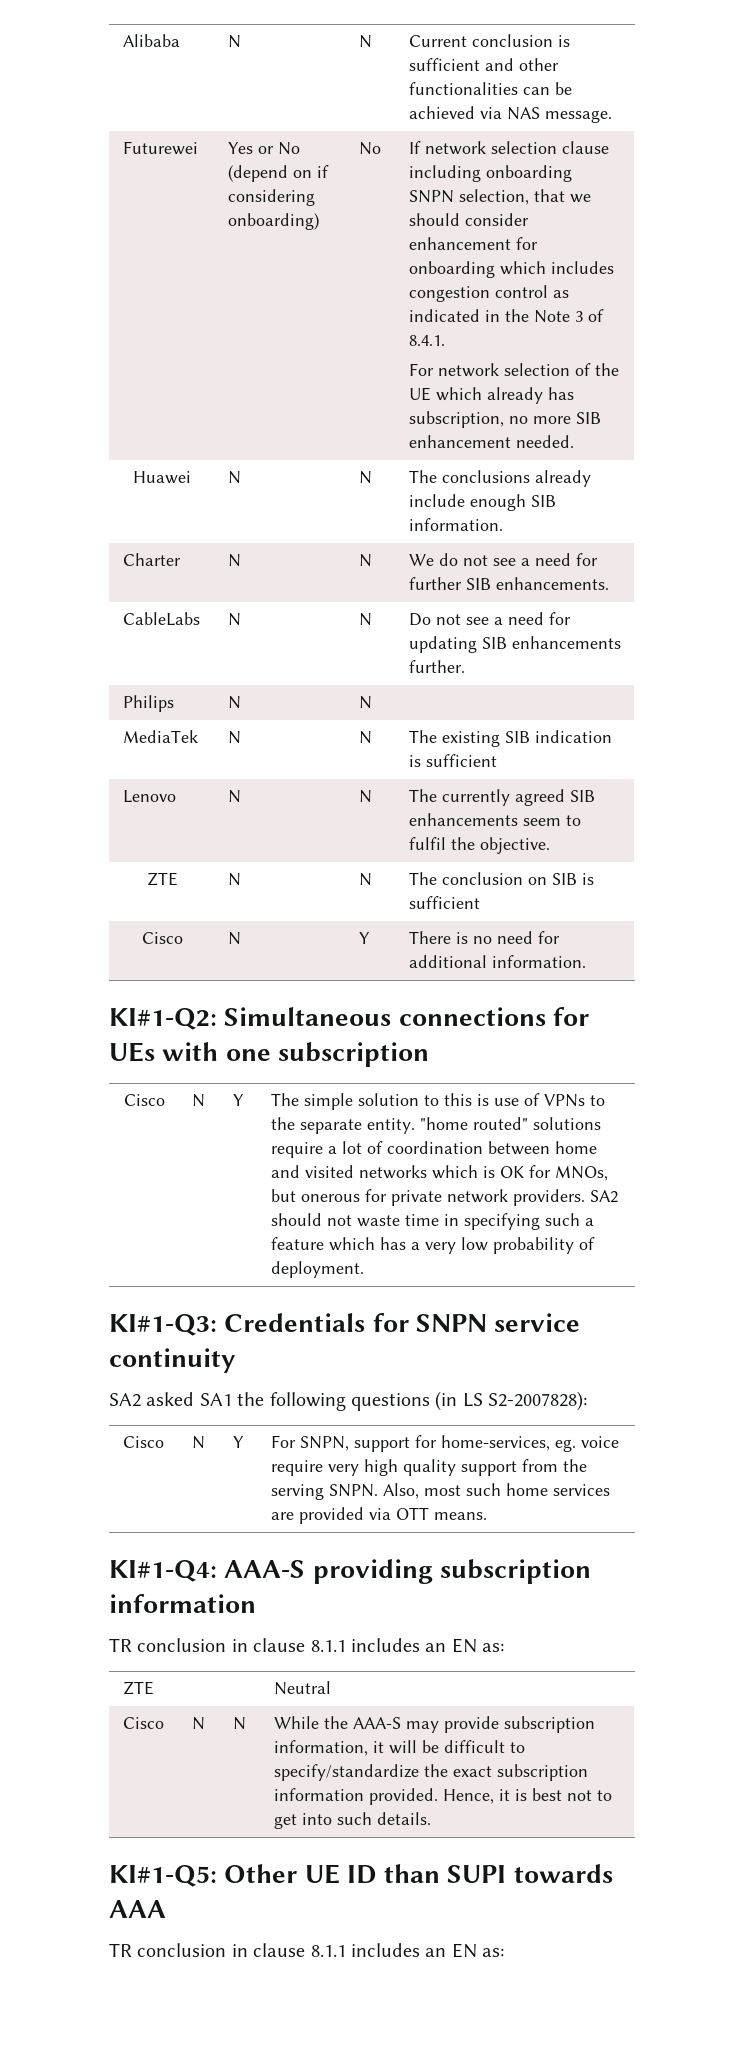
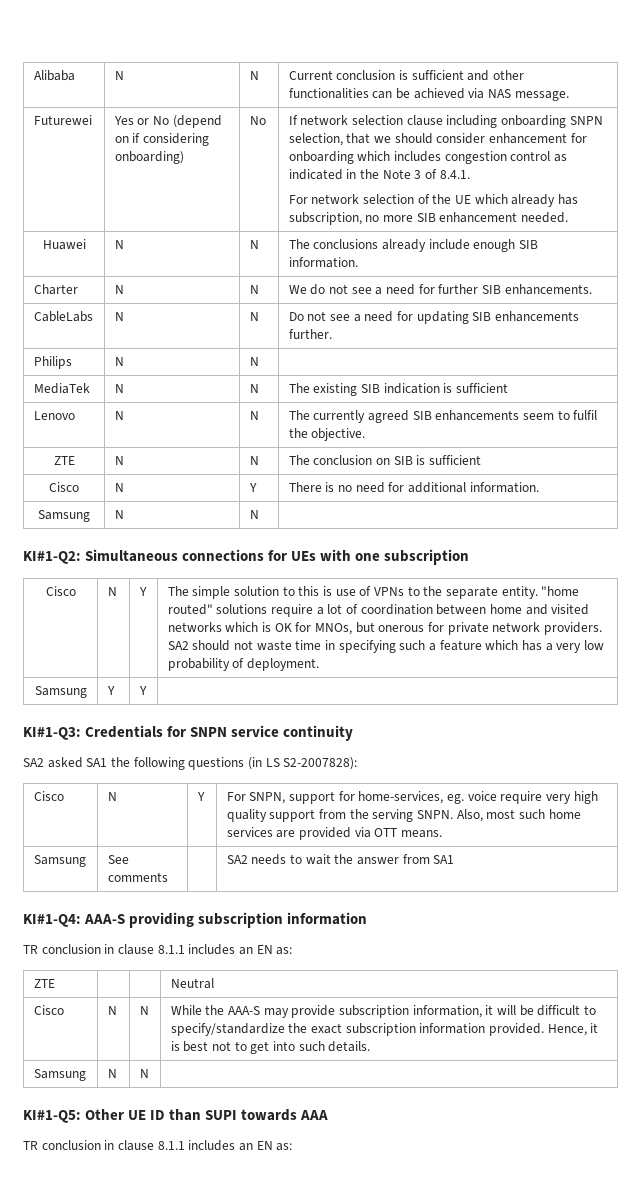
(586, 961) none -> [38,510,90,522] [114,510,124,519] [249,510,259,519] // Samsung | N | N |
(364, 1269) none -> [34,686,87,698] [106,686,115,695] [138,686,147,695] // Samsung | Y | Y |
(487, 1516) none -> [33,855,86,867] [107,855,129,864] [107,872,168,882] [226,854,455,865] // Samsung | See comments | | SA2 needs to wait the answer from SA1
(431, 1818) none -> [33,1069,86,1081] [107,1069,117,1078] [139,1069,149,1078] // Samsung | N | N |

